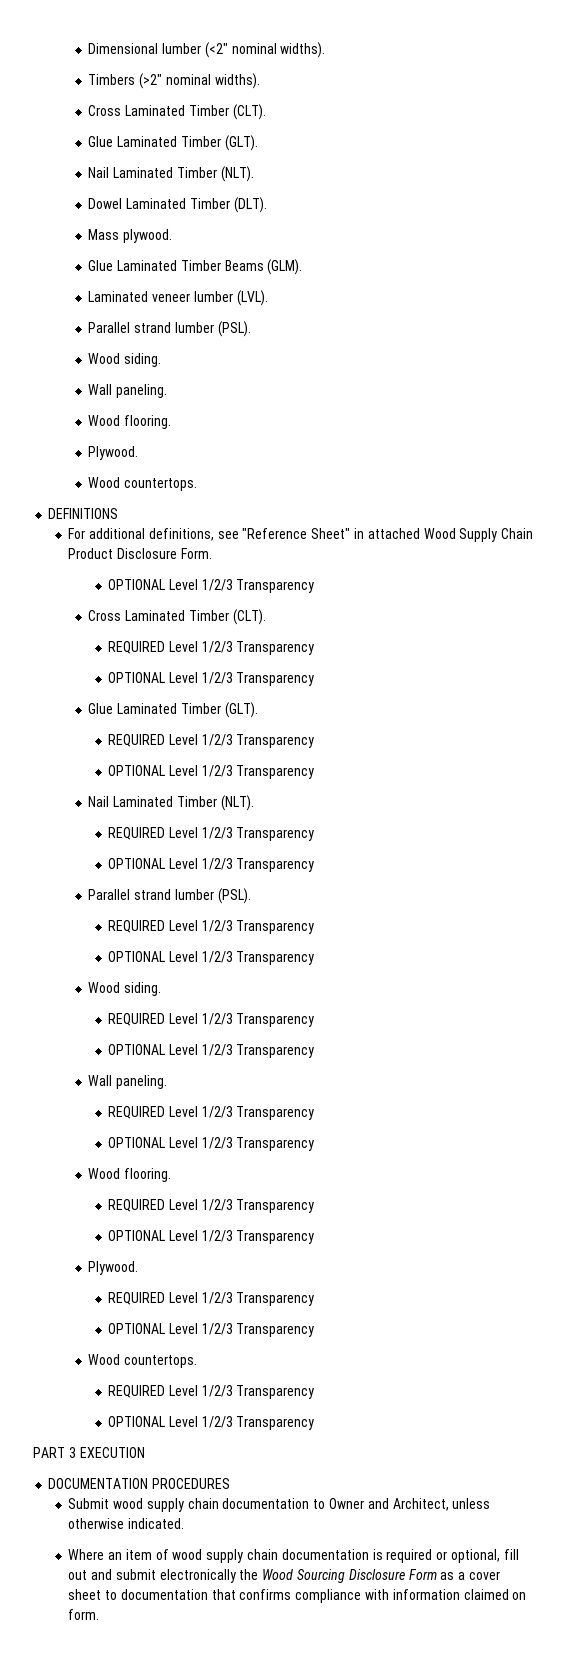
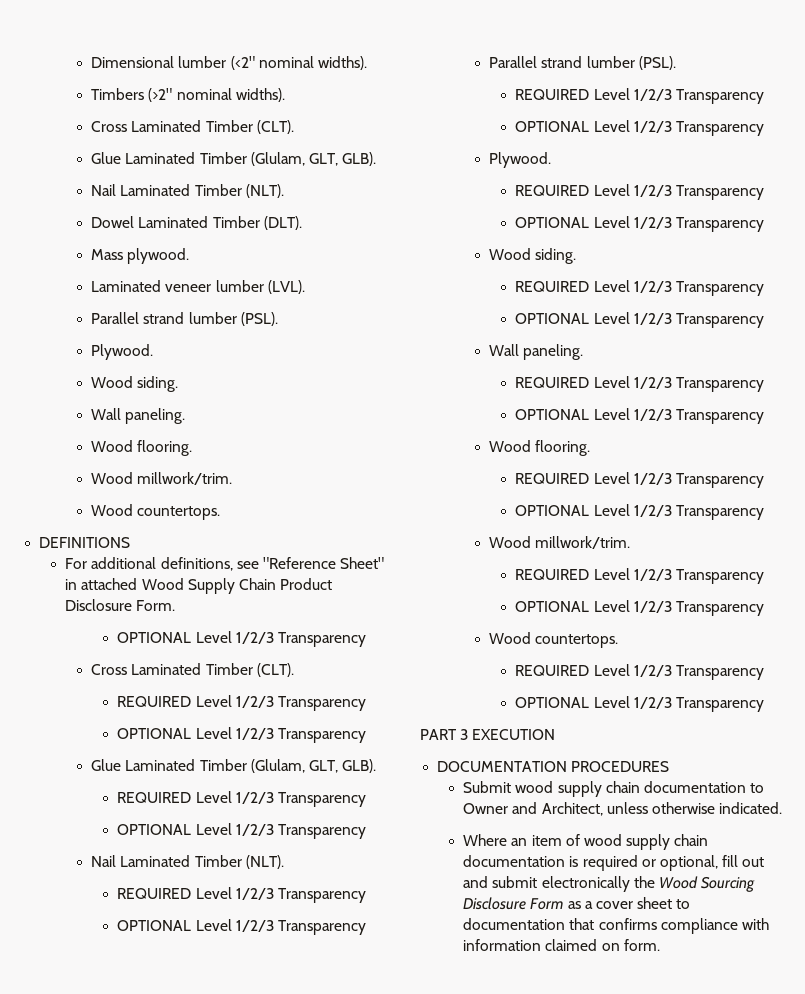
[224,135,258,151] (GLT). -> [250,152,377,166] (Glulam, GLT, GLB).
[88,259,303,275] // Glue Laminated Timber Beams (GLM). -> (190, 256) none
(251, 329) none -> [91,344,154,360] // Plywood.
[88,446,139,460] Plywood. -> [91,472,233,485] Wood millwork/trim.
[224,702,258,718] (GLT). -> [250,759,377,773] (Glulam, GLT, GLB).
(315, 958) none -> [489,152,552,168] [515,184,764,200] [515,216,764,232] // Plywood. // REQUIRED Level 1/2/3 Transparency // OPTIONAL Level 1/2/3 Transparency
[88,1261,139,1275] Plywood. -> [489,536,631,549] Wood millwork/trim.

